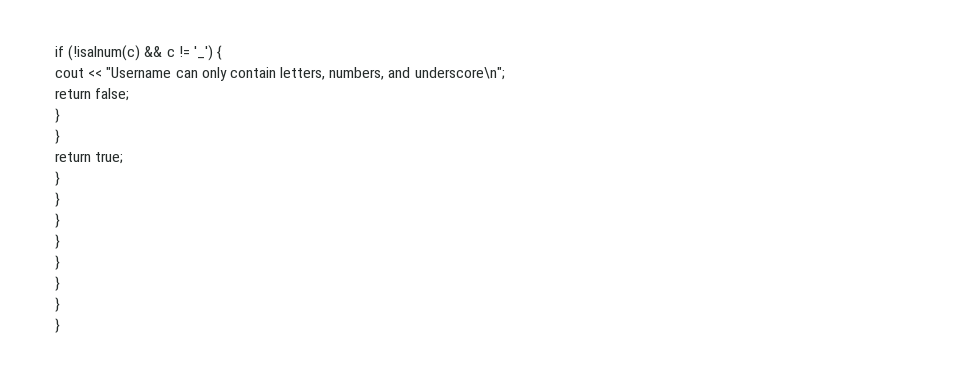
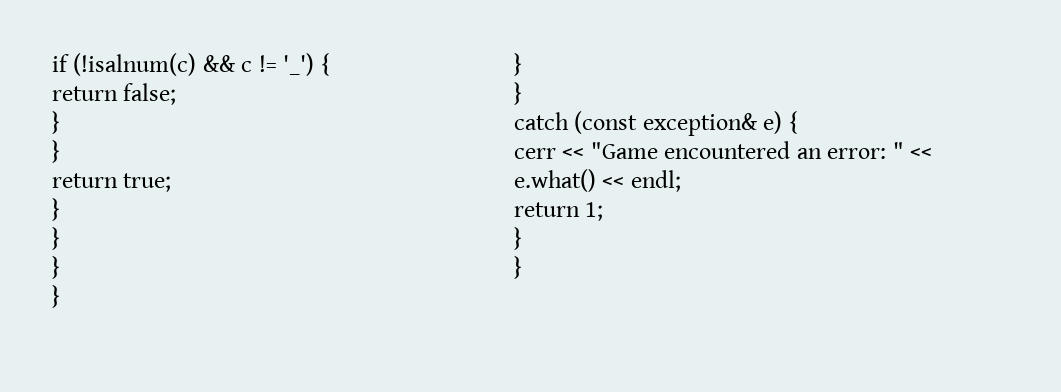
[55,67,505,81] // cout << "Username can only contain letters, numbers, and underscore\n"; -> (329, 64) none
(60, 283) none -> [514,111,797,136] [514,141,933,159] [514,169,681,192] [514,202,604,221] // catch (const exception& e) { // cerr << "Game encountered an error: " << e.what() << endl; // return 1;

